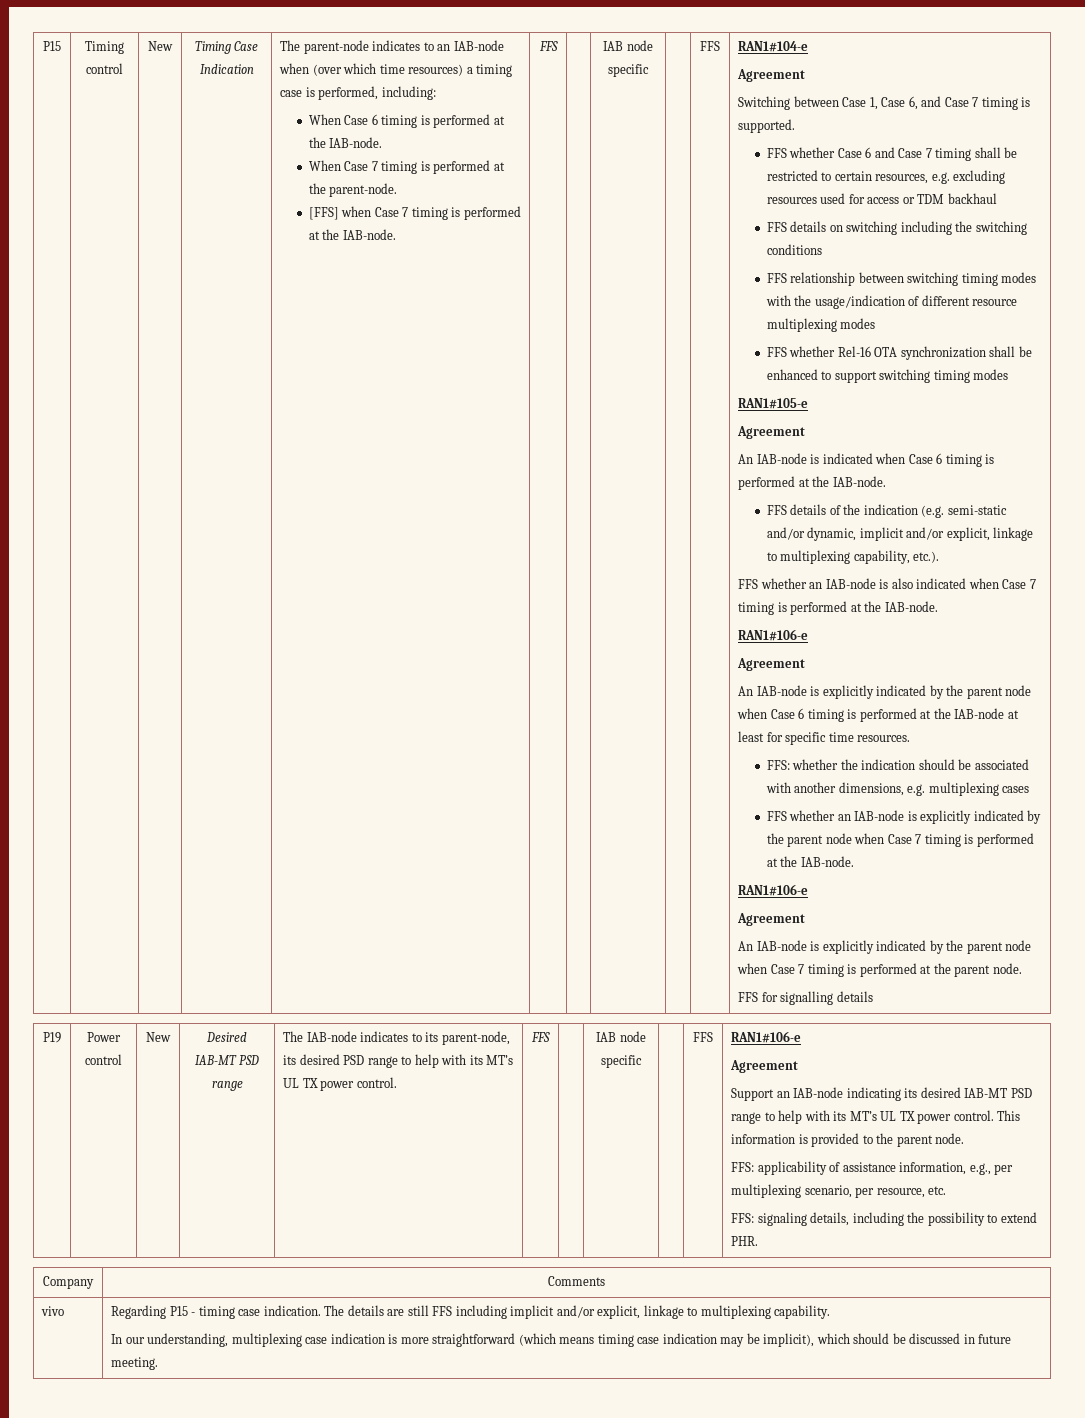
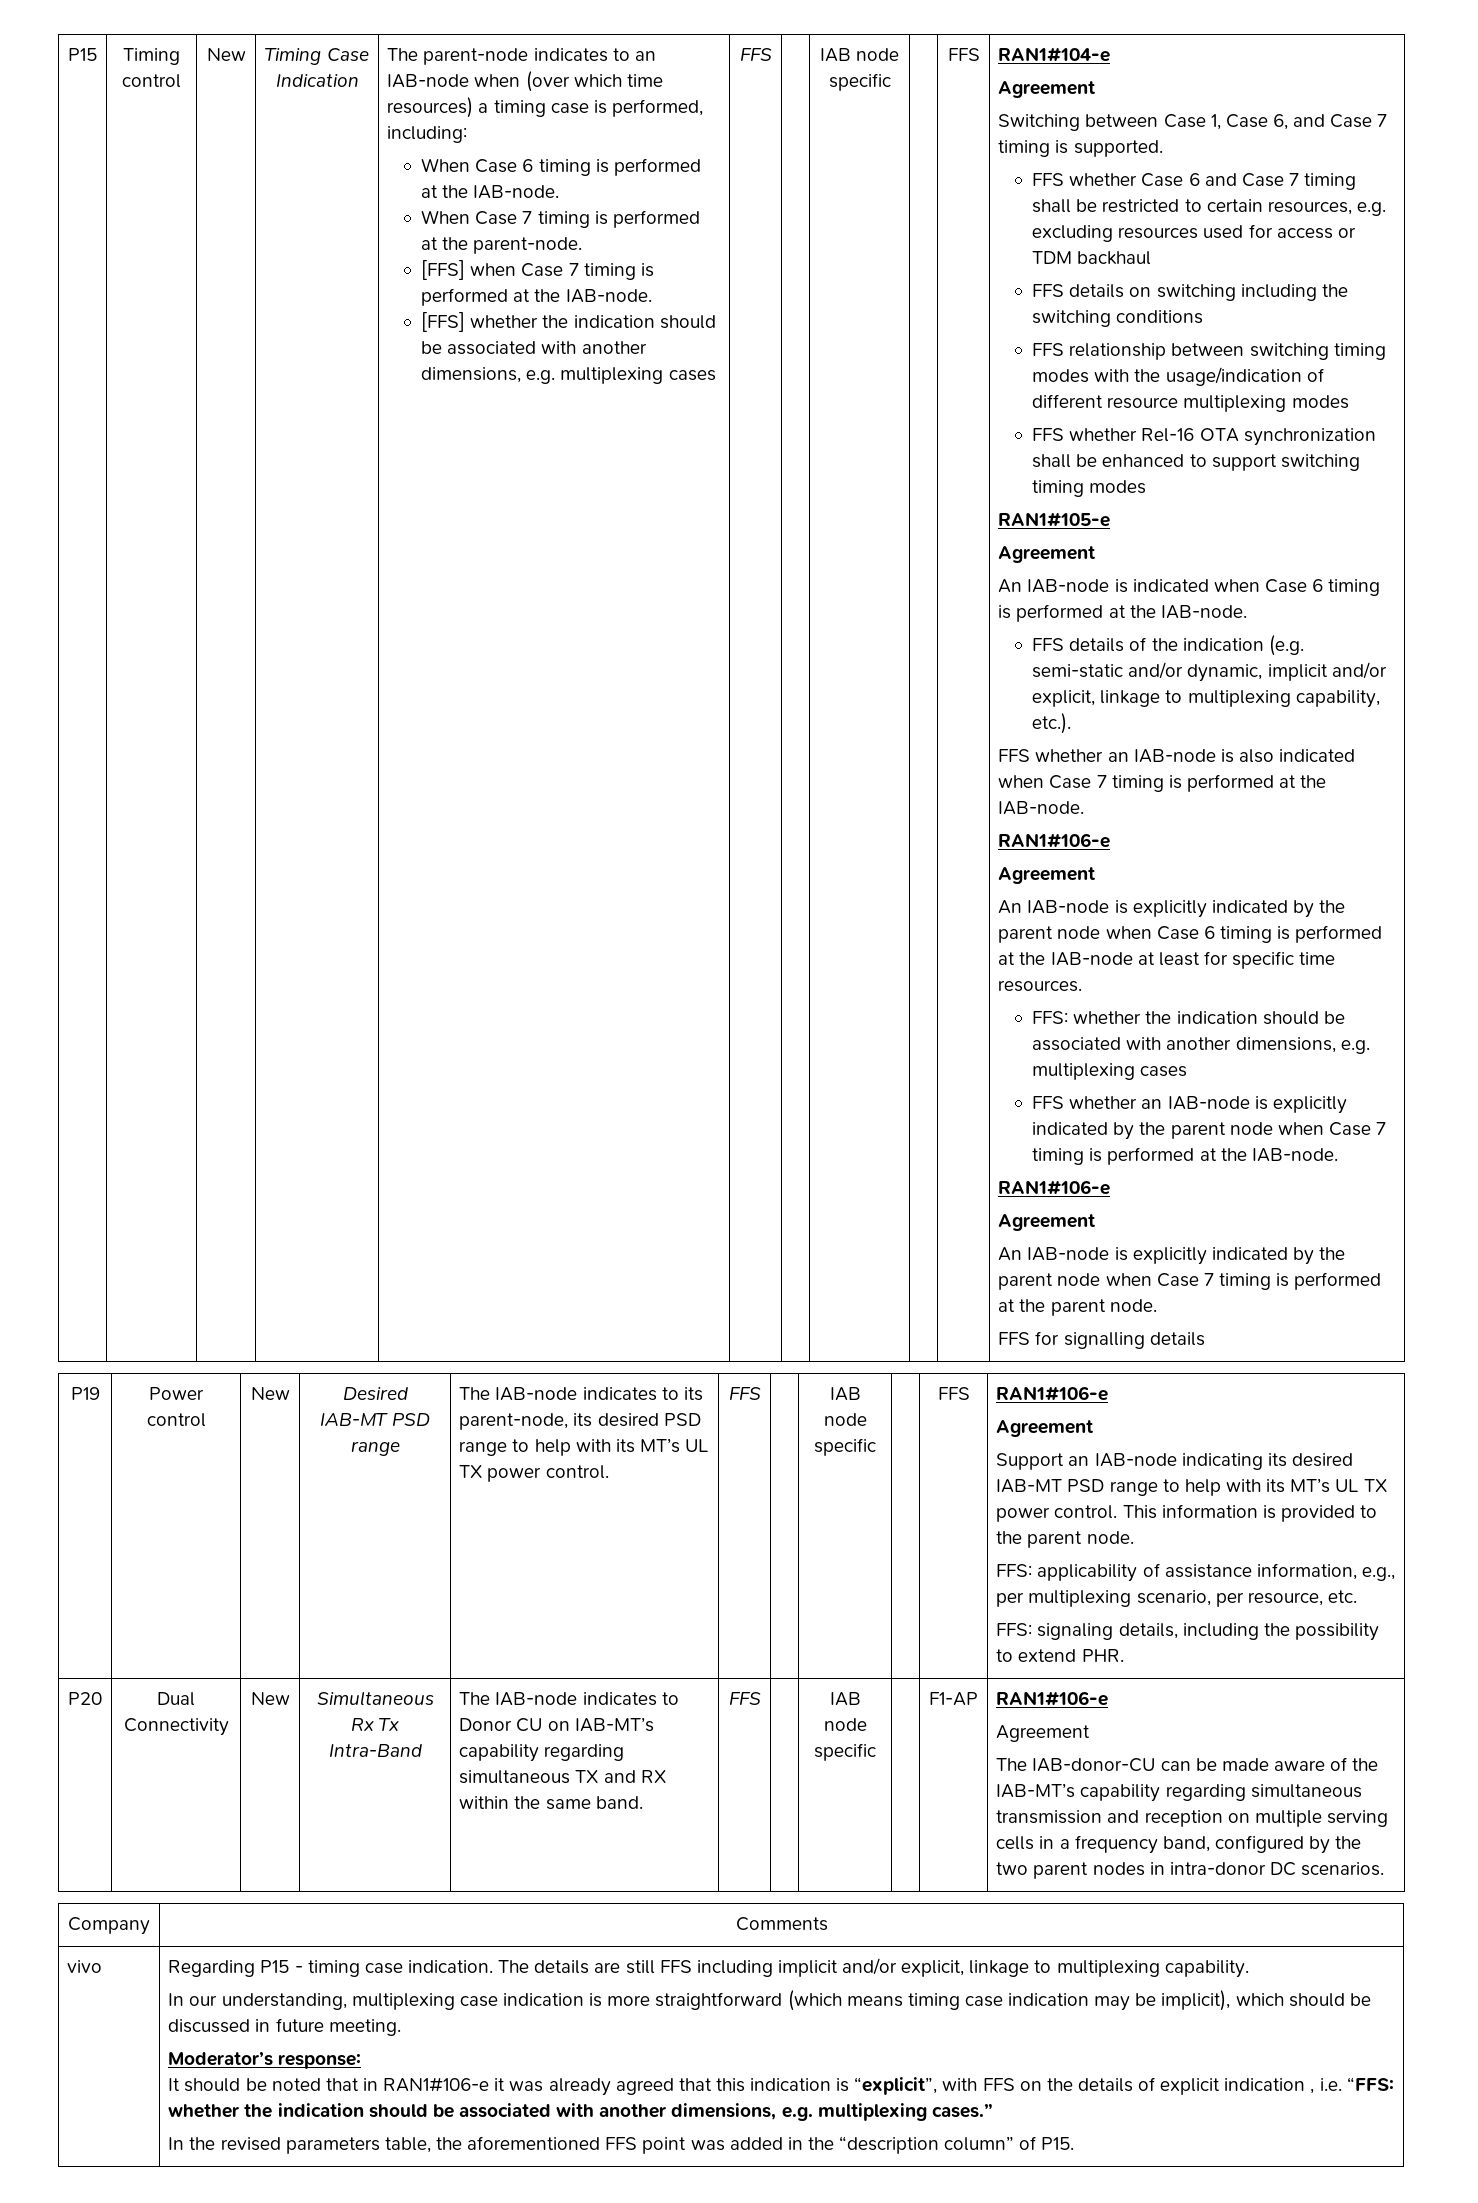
(396, 234) none -> [421,312,716,332] [421,341,647,355] [421,367,716,384] // [FFS] whether the indication should be associated with another dimensions, e.g. multiplexing cases
(759, 1241) none -> [68,1692,102,1705] [157,1692,195,1706] [123,1718,229,1736] [250,1692,290,1705] [316,1691,434,1706] [350,1718,400,1731] [328,1744,422,1757] [459,1692,679,1706] [459,1717,654,1732] [459,1744,625,1762] [459,1770,666,1784] [459,1796,643,1810] [728,1692,761,1705] [829,1692,861,1706] [823,1718,867,1731] [814,1743,876,1761] [929,1692,978,1706] [996,1691,1109,1706] [996,1725,1091,1742] [996,1757,1379,1772] [996,1783,1362,1802] [996,1810,1388,1827] [996,1835,1362,1854] [996,1862,1385,1879] // P20 | Dual Connectivity | New | Simultaneous Rx Tx Intra-Band | The IAB-node indicates to Donor CU on IAB-MT’s capability regarding simultaneous TX and RX within the same band. | FFS | | IAB node specific | | F1-AP | RAN1#106-e // Agreement // The IAB-donor-CU can be made aware of the IAB-MT’s capability regarding simultaneous transmission and reception on multiple serving cells in a frequency band, configured by the two parent nodes in intra-donor DC scenarios.
(159, 1363) none -> [168,2051,362,2069] [168,2077,1394,2096] [168,2103,993,2121] [168,2136,1075,2154] // Moderator’s response: // It should be noted that in RAN1#106-e it was already agreed that this indication is “explicit”, with FFS on the details of explicit indication , i.e. “FFS: whether the indication should be associated with another dimensions, e.g. multiplexing cases.” // In the revised parameters table, the aforementioned FFS point was added in the “description column” of P15.

